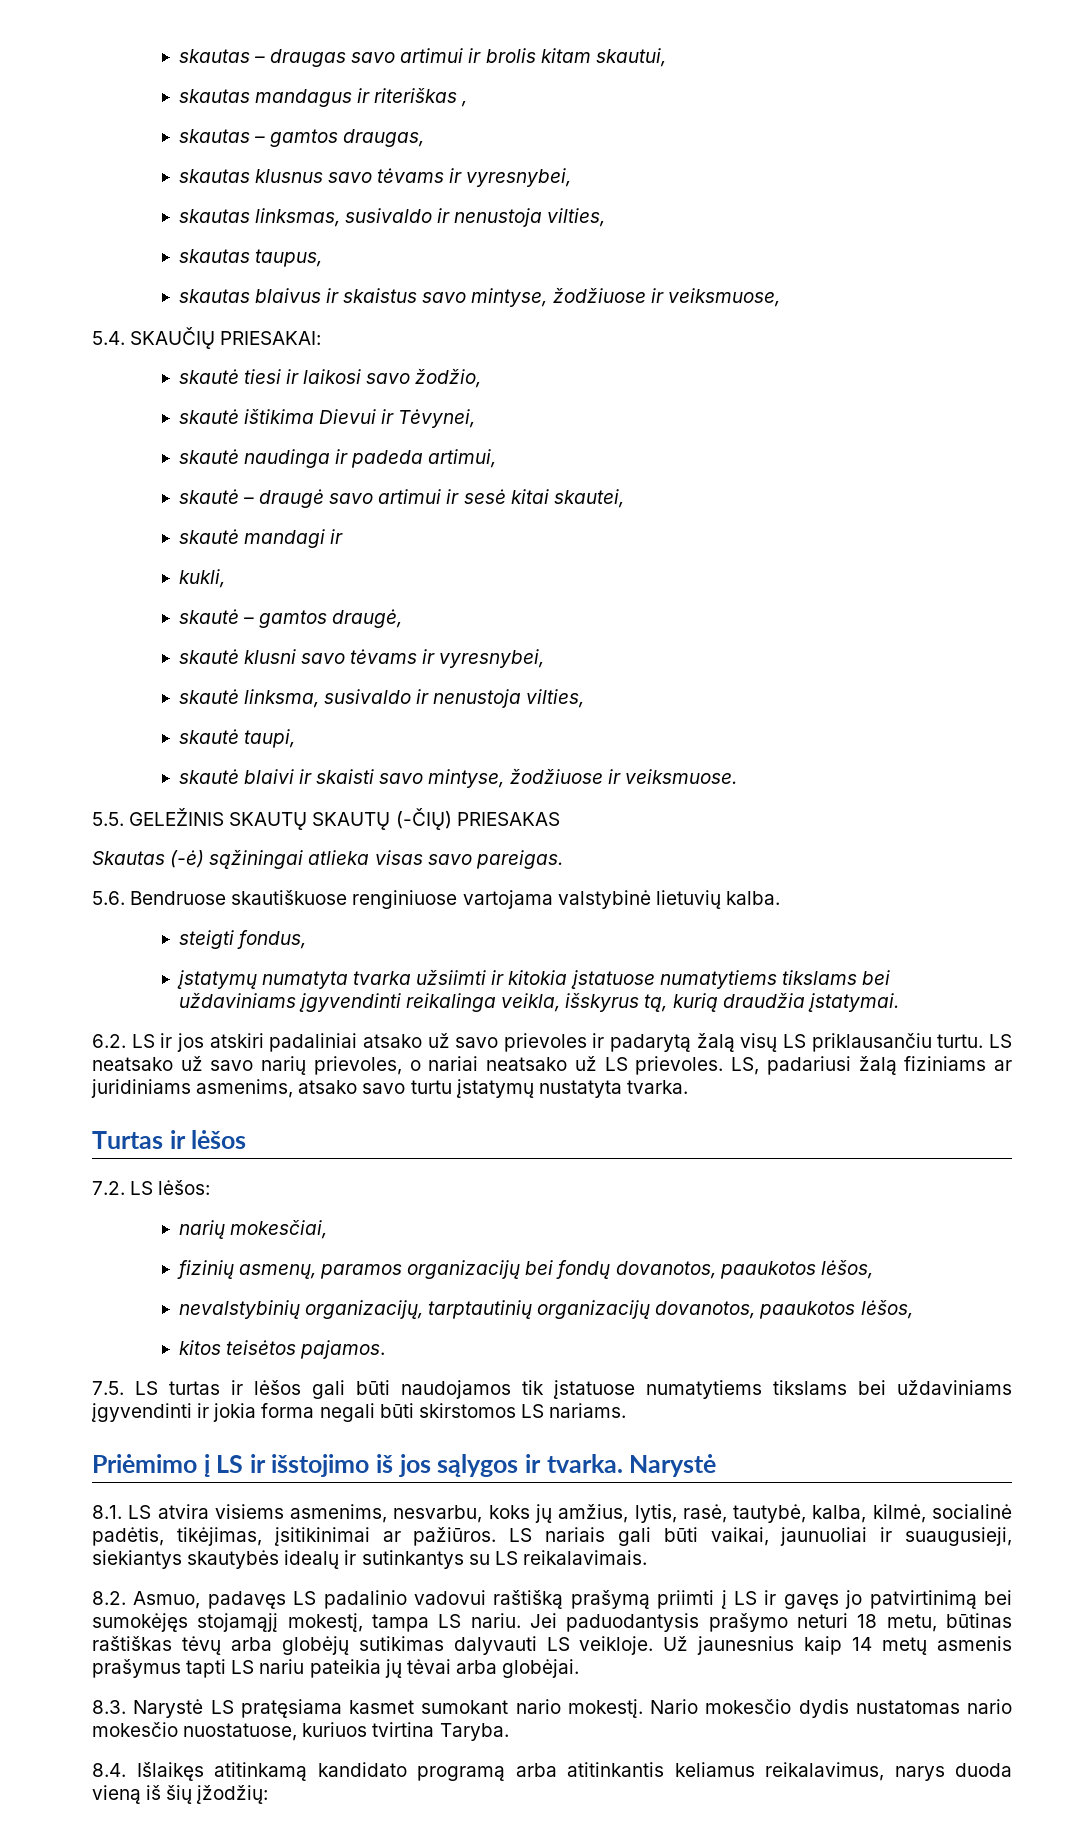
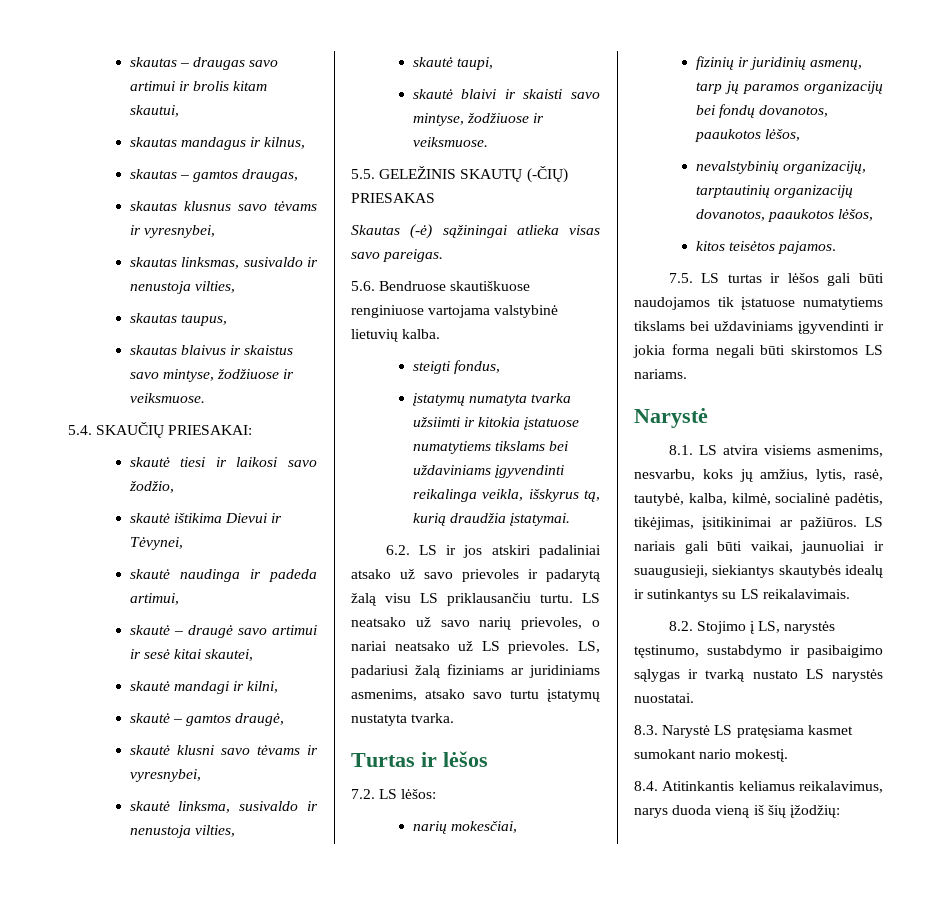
[374,88,468,107] riteriškas , -> [264,137,306,149] kilnus,
[667,288,780,307] veiksmuose, -> [129,393,205,403] veiksmuose.
[178,569,225,588] // kukli, -> [247,681,279,693] kilni,
[312,812,391,830] SKAUTŲ -> (523, 175) none
[740,1033,778,1052] visų -> [385,593,411,603] visu
[238,1264,316,1279] asmenų, -> [737,57,863,70] [695,81,739,94] ir juridinių asmenų, tarp jų
[92,1454,623,1477] Priėmimo į LS ir išstojimo iš jos sąlygos ir tvarka. -> (687, 374) none
[133,1590,1012,1609] [92,1613,1013,1632] [92,1636,1012,1655] [92,1659,580,1678] Asmuo, padavęs LS padalinio vadovui raštišką prašymą priimti į LS ir gavęs jo patvirtinimą bei sumokėjęs stojamąjį mokestį, tampa LS nariu. Jei paduodantysis prašymo neturi 18 metu, būtinas raštiškas tėvų arba globėjų sutikimas dalyvauti LS veikloje. Už jaunesnius kaip 14 metų asmenis prašymus tapti LS nariu pateikia jų tėvai arba globėjai. -> [696,621,836,634] [634,645,883,658] [634,669,883,682] [634,693,694,703] Stojimo į LS, narystės tęstinumo, sustabdymo ir pasibaigimo sąlygas ir tvarką nustato LS narystės nuostatai.
[650,1699,1012,1718] [92,1722,509,1741] [92,1762,664,1781] Nario mokesčio dydis nustatomas nario mokesčio nuostatuose, kuriuos tvirtina Taryba. // 8.4. Išlaikęs atitinkamą kandidato programą arba atitinkantis -> [634,781,735,791] // 8.4. Atitinkantis

